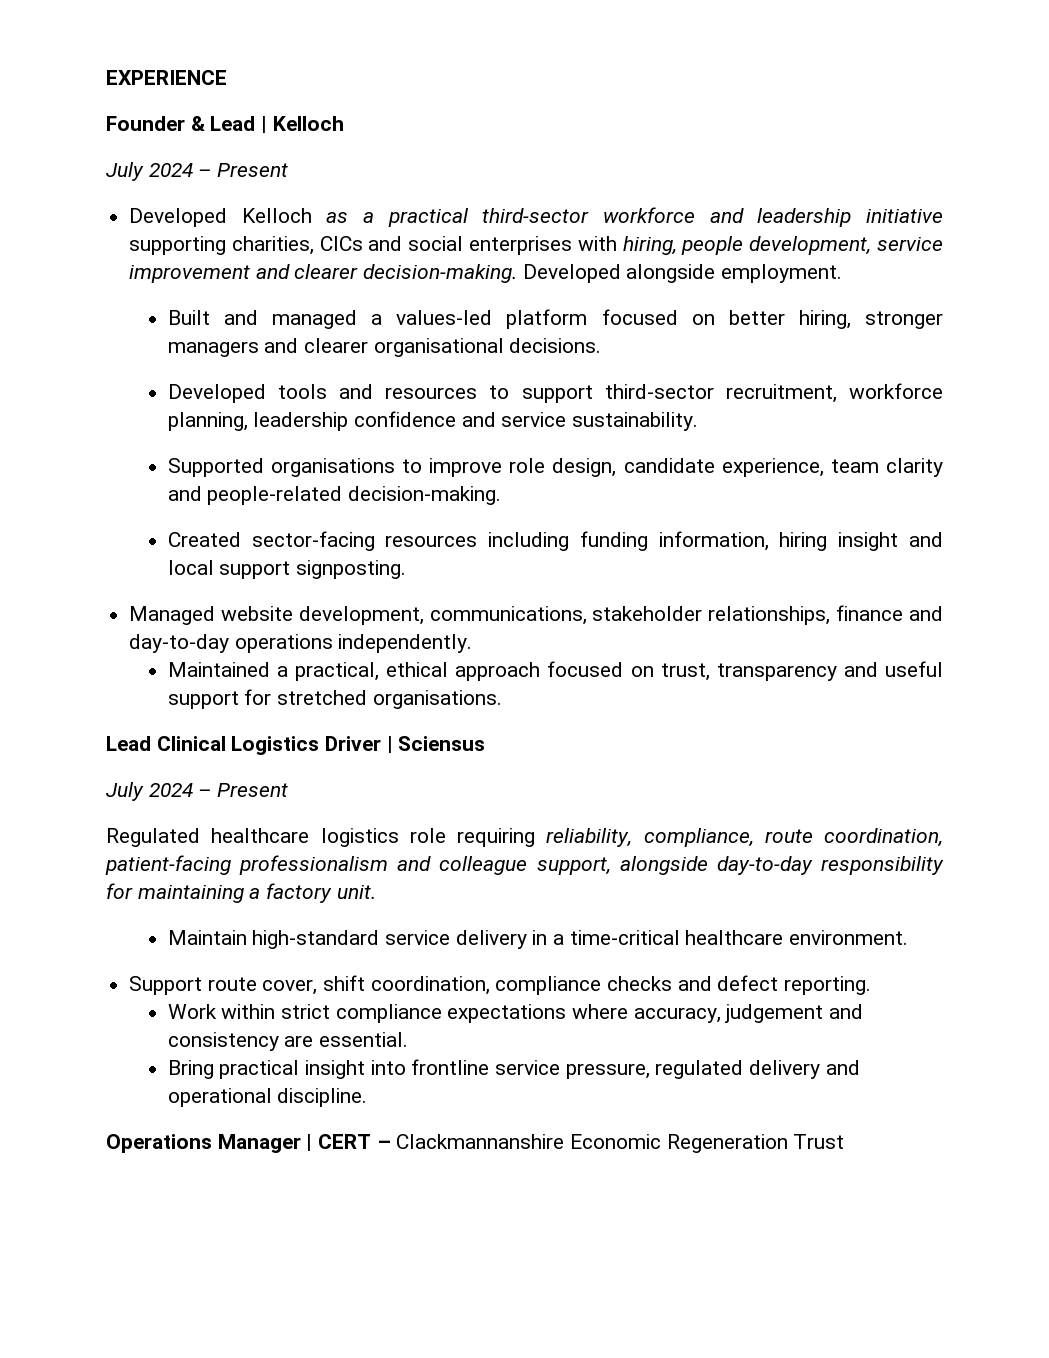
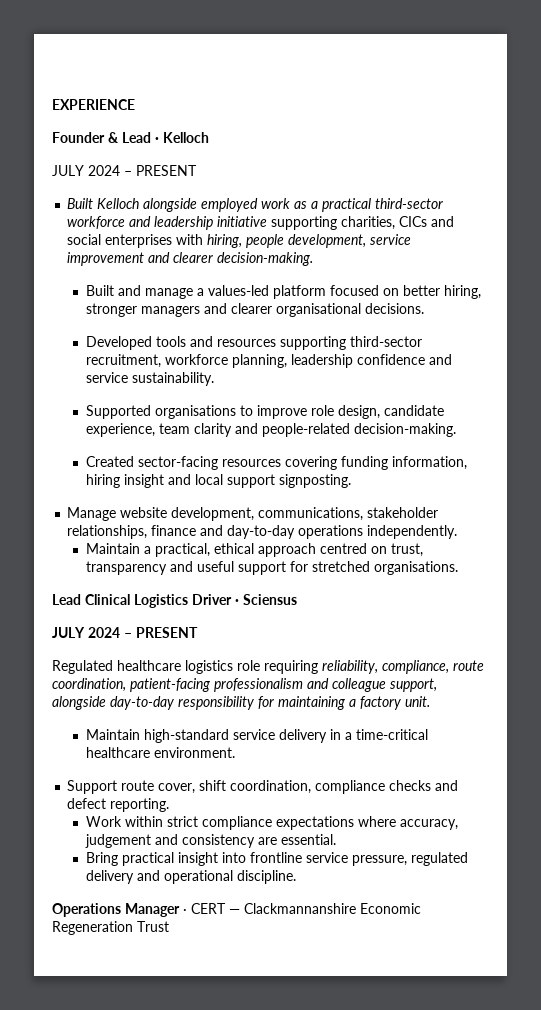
[261,116,268,133] | -> [155,137,159,143] ·
[106,162,289,181] [129,208,312,227] July 2024 – Present // Developed Kelloch -> [52,165,197,176] [67,198,291,212] JULY 2024 – PRESENT // Built Kelloch alongside employed work
[522,264,843,283] Developed alongside employment. -> (314, 259) none
[272,310,358,329] managed -> [144,288,193,299] manage
[489,385,593,403] to support -> [279,336,346,350] supporting
[488,532,570,551] including -> [284,456,337,470] covering
[129,606,216,625] Managed -> [67,507,117,521] Manage
[167,662,270,677] Maintained -> [85,543,140,554] Maintain
[547,661,624,677] focused -> [319,543,367,554] centred
[386,736,393,753] | -> [235,599,239,605] ·
[106,782,289,801] July 2024 – Present -> [52,627,198,638] JULY 2024 – PRESENT
[306,1134,391,1151] | CERT – -> [183,903,240,914] · CERT —

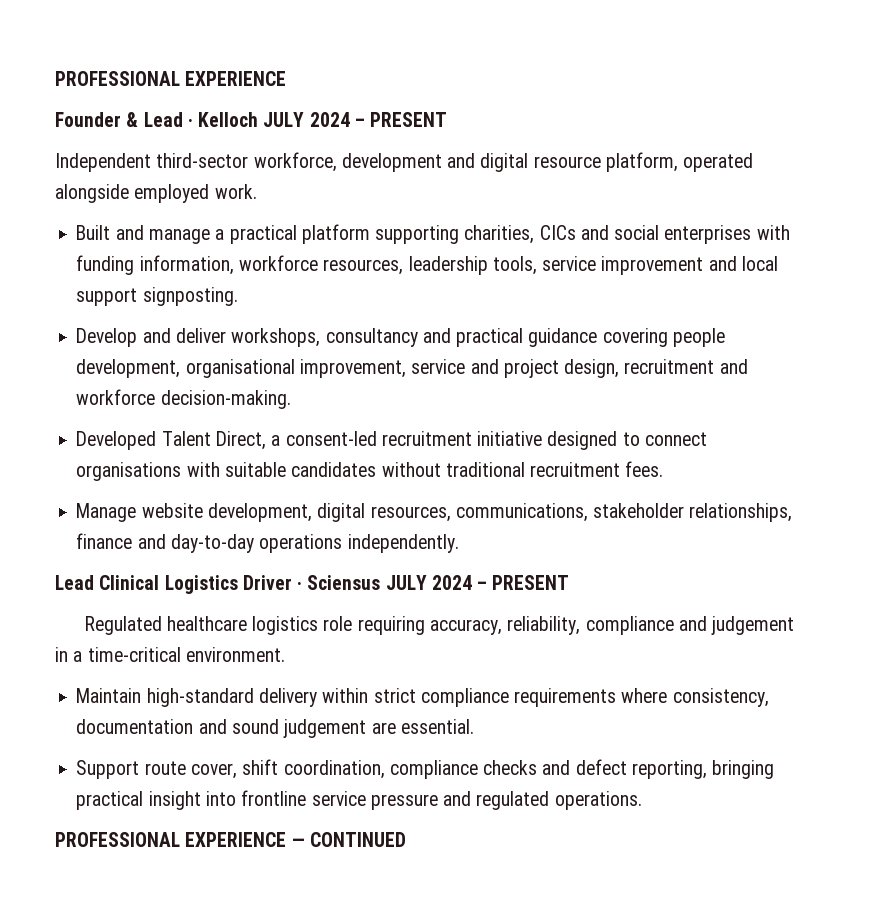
(52, 104) none -> [55,71,180,86] PROFESSIONAL
[52,165,197,176] [67,198,444,212] [67,216,268,230] // JULY 2024 – PRESENT // Built Kelloch alongside employed work as a practical third-sector workforce and leadership initiative -> [263,112,448,127] [55,152,754,172] [55,184,257,203] [76,224,370,244] JULY 2024 – PRESENT // Independent third-sector workforce, development and digital resource platform, operated alongside employed work. // Built and manage a practical platform
[207,234,412,248] [67,252,314,266] [85,285,481,299] [85,303,424,317] [85,336,422,350] [85,354,452,368] [85,372,214,386] [85,405,444,419] [85,423,456,437] [85,456,467,470] [85,474,351,488] hiring, people development, service improvement and clearer decision-making. // Built and manage a values-led platform focused on better hiring, stronger managers and clearer organisational decisions. // Developed tools and resources supporting third-sector recruitment, workforce planning, leadership confidence and service sustainability. // Supported organisations to improve role design, candidate experience, team clarity and people-related decision-making. // Created sector-facing resources covering funding information, hiring insight and local support signposting. -> [76,255,778,275] [76,287,238,306] [76,328,725,347] [76,359,748,378] [76,389,291,409] [76,431,707,450] [76,461,664,481] funding information, workforce resources, leadership tools, service improvement and local support signposting. // Develop and deliver workshops, consultancy and practical guidance covering people development, organisational improvement, service and project design, recruitment and workforce decision-making. // Developed Talent Direct, a consent-led recruitment initiative designed to connect organisations with suitable candidates without traditional recruitment fees.
(255, 514) none -> [317,503,451,522] digital resources,
[85,543,423,557] [85,561,458,575] // Maintain a practical, ethical approach centred on trust, transparency and useful support for stretched organisations. -> (459, 543) none
(297, 599) // -> (381, 582) none
[322,660,484,674] [52,678,437,692] [52,696,430,710] [85,729,428,743] [85,747,235,758] reliability, compliance, route coordination, patient-facing professionalism and colleague support, alongside day-to-day responsibility for maintaining a factory unit. // Maintain high-standard service delivery in a time-critical healthcare environment. -> [430,616,795,635] [55,647,285,662] [76,688,769,707] [76,719,474,738] accuracy, reliability, compliance and judgement in a time-critical environment. // Maintain high-standard delivery within strict compliance requirements where consistency, documentation and sound judgement are essential.
[110,798,170,812] [85,816,458,830] [84,834,336,848] [85,852,118,866] reporting. // Work within strict compliance expectations where accuracy, judgement and consistency are essential. // Bring -> [631,760,775,779] reporting, bringing
[351,852,468,866] [85,870,296,884] [52,903,421,917] [52,921,169,935] pressure, regulated delivery and operational discipline. // Operations Manager · CERT — Clackmannanshire Economic Regeneration Trust -> [370,791,642,810] [55,832,406,847] pressure and regulated operations. // PROFESSIONAL EXPERIENCE — CONTINUED

